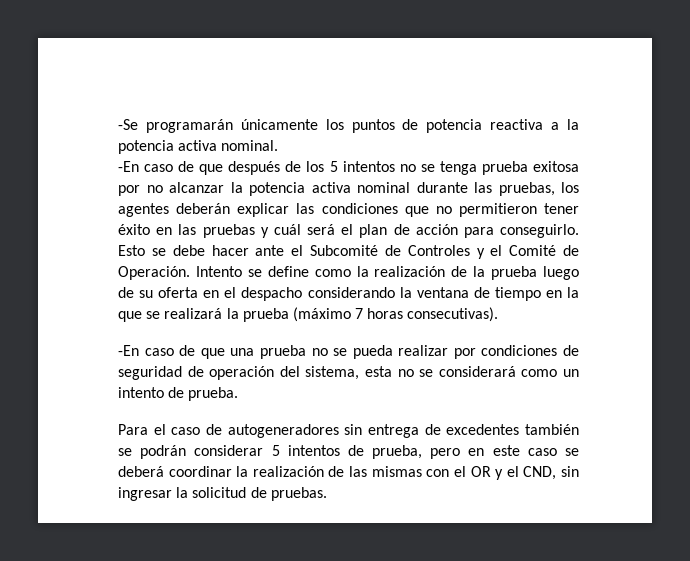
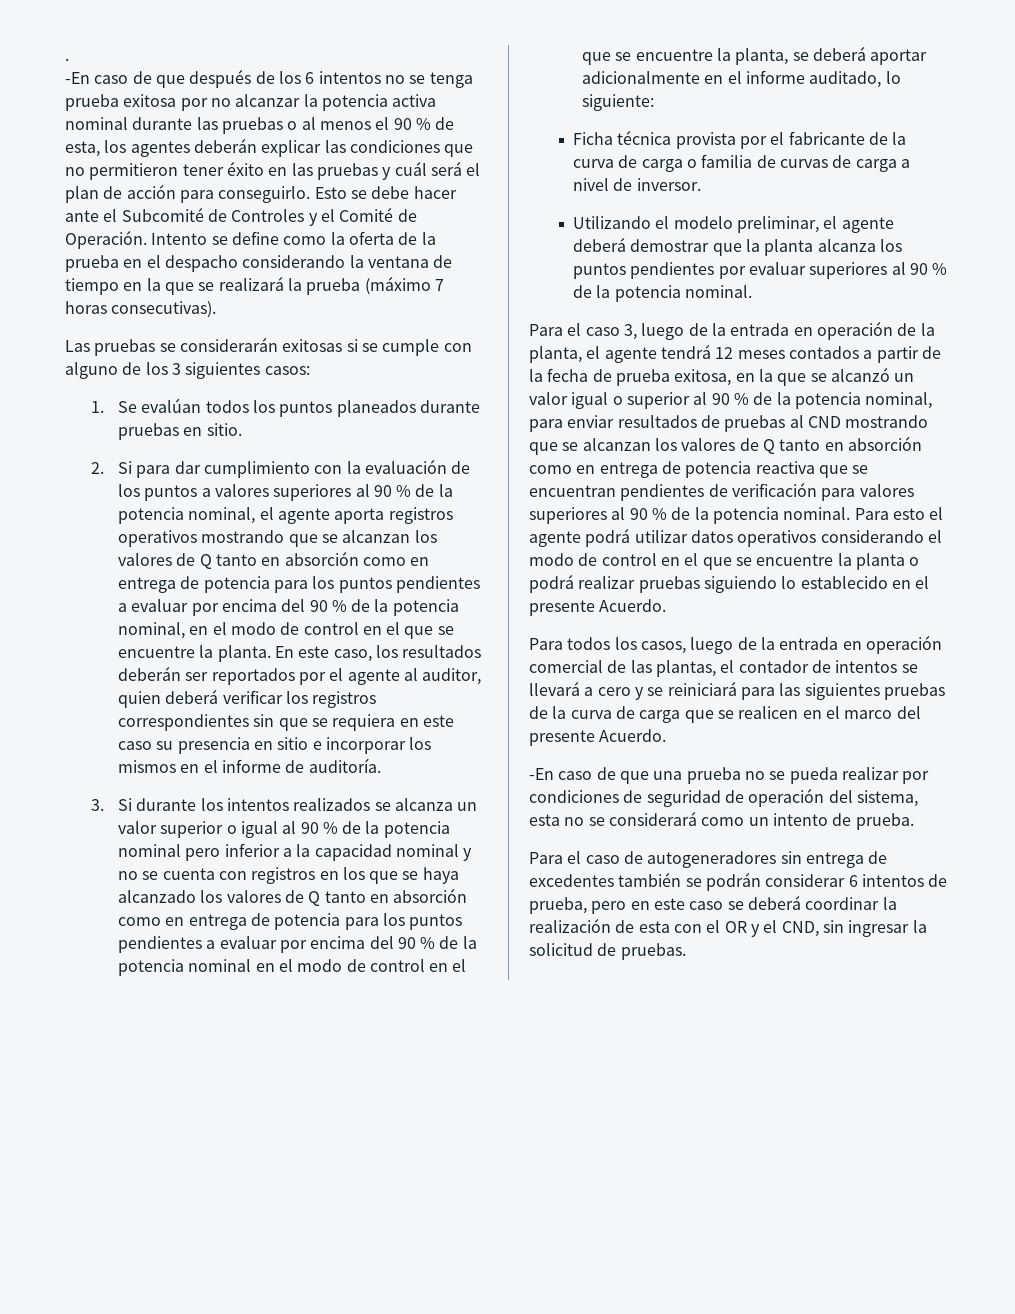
[118,119,580,133] [118,140,279,154] -Se programarán únicamente los puntos de potencia reactiva a la potencia activa nominal. -> [65,58,69,61] .
[329,161,338,172] 5 -> [305,72,315,84] 6
[498,182,555,196] pruebas, -> [221,117,455,134] [65,141,100,157] pruebas o al menos el 90 % de esta,
[374,266,446,277] realización -> [348,231,394,245] oferta
[543,266,579,280] [118,287,199,298] luego de su oferta -> (119, 263) none
(499, 314) none -> [65,337,472,356] [65,362,310,379] [91,398,480,417] [117,423,242,440] [91,459,471,478] [117,484,453,501] [117,507,453,524] [117,530,437,547] [117,551,430,569] [117,576,480,593] [117,599,459,616] [117,622,454,639] [117,645,482,662] [117,666,482,685] [117,689,377,708] [117,714,454,731] [117,737,432,754] [117,758,381,773] [91,798,478,811] [117,821,450,838] [117,843,473,861] [117,867,459,884] [117,888,468,906] [117,913,463,930] [117,936,477,953] [117,959,467,976] [581,46,928,65] [581,70,901,88] [581,94,654,111] [573,130,907,149] [573,154,910,172] [573,178,701,191] [573,216,894,233] [573,237,902,256] [573,262,948,279] [573,285,753,302] [529,321,935,340] [529,344,941,363] [529,367,915,386] [529,392,933,409] [529,415,929,432] [529,436,922,455] [529,461,869,478] [529,482,914,501] [529,507,944,524] [529,528,942,547] [529,553,920,570] [529,574,930,593] [529,599,667,616] [529,635,942,654] [529,660,918,677] [529,681,945,700] [529,706,921,723] [529,729,667,746] // Las pruebas se considerarán exitosas si se cumple con alguno de los 3 siguientes casos: // 1. Se evalúan todos los puntos planeados durante pruebas en sitio. // 2. Si para dar cumplimiento con la evaluación de los puntos a valores superiores al 90 % de la potencia nominal, el agente aporta registros operativos mostrando que se alcanzan los valores de Q tanto en absorción como en entrega de potencia para los puntos pendientes a evaluar por encima del 90 % de la potencia nominal, en el modo de control en el que se encuentre la planta. En este caso, los resultados deberán ser reportados por el agente al auditor, quien deberá verificar los registros correspondientes sin que se requiera en este caso su presencia en sitio e incorporar los mismos en el informe de auditoría. // 3. Si durante los intentos realizados se alcanza un valor superior o igual al 90 % de la potencia nominal pero inferior a la capacidad nominal y no se cuenta con registros en los que se haya alcanzado los valores de Q tanto en absorción como en entrega de potencia para los puntos pendientes a evaluar por encima del 90 % de la potencia nominal en el modo de control en el que se encuentre la planta, se deberá aportar adicionalmente en el informe auditado, lo siguiente: // Ficha técnica provista por el fabricante de la curva de carga o familia de curvas de carga a nivel de inversor. // Utilizando el modelo preliminar, el agente deberá demostrar que la planta alcanza los puntos pendientes por evaluar superiores al 90 % de la potencia nominal. // Para el caso 3, luego de la entrada en operación de la planta, el agente tendrá 12 meses contados a partir de la fecha de prueba exitosa, en la que se alcanzó un valor igual o superior al 90 % de la potencia nominal, para enviar resultados de pruebas al CND mostrando que se alcanzan los valores de Q tanto en absorción como en entrega de potencia reactiva que se encuentran pendientes de verificación para valores superiores al 90 % de la potencia nominal. Para esto el agente podrá utilizar datos operativos considerando el modo de control en el que se encuentre la planta o podrá realizar pruebas siguiendo lo establecido en el presente Acuerdo. // Para todos los casos, luego de la entrada en operación comercial de las plantas, el contador de intentos se llevará a cero y se reiniciará para las siguientes pruebas de la curva de carga que se realicen en el marco del presente Acuerdo.
[271,445,280,456] 5 -> [848,875,858,887] 6
[349,466,422,477] las mismas -> [638,921,670,933] esta

